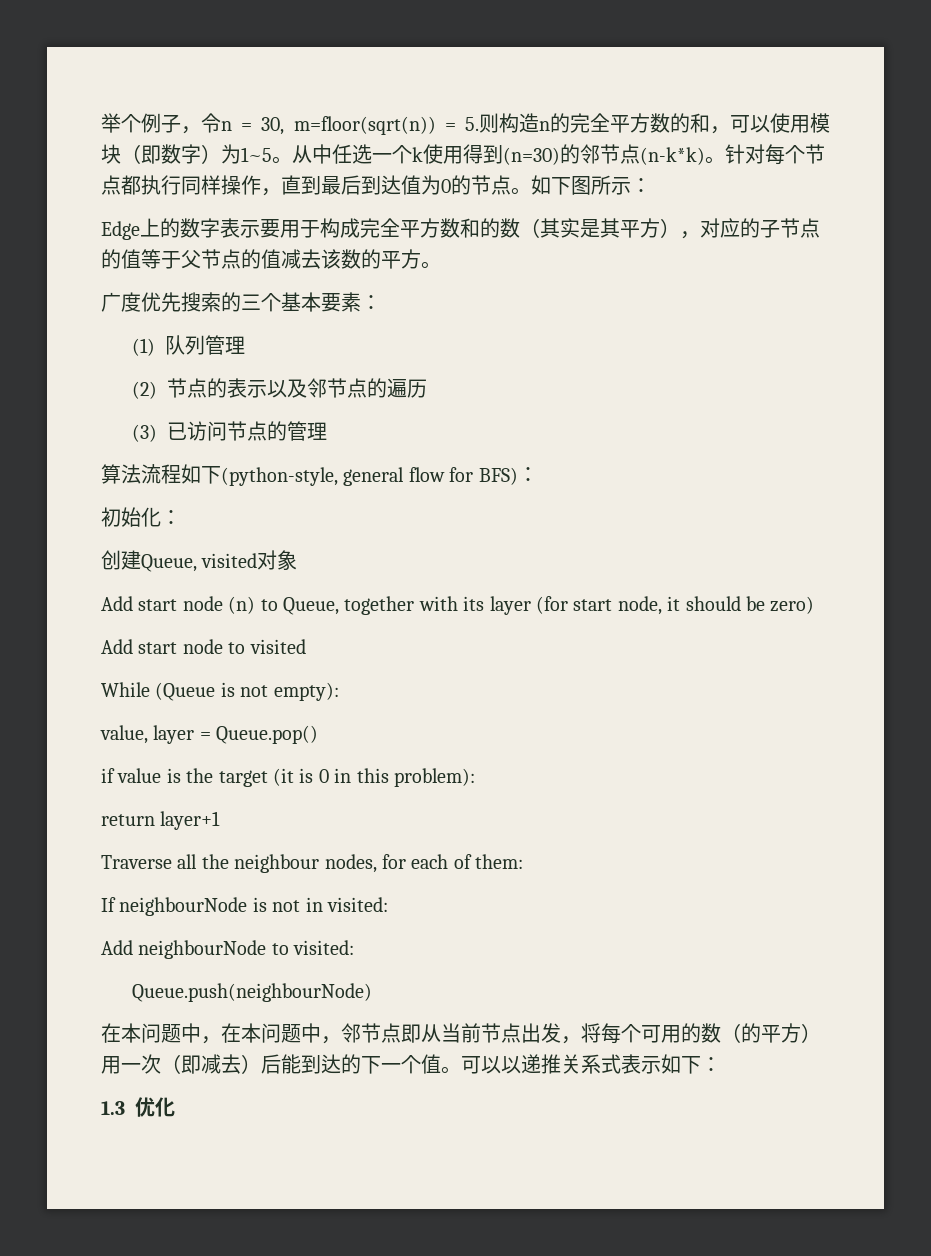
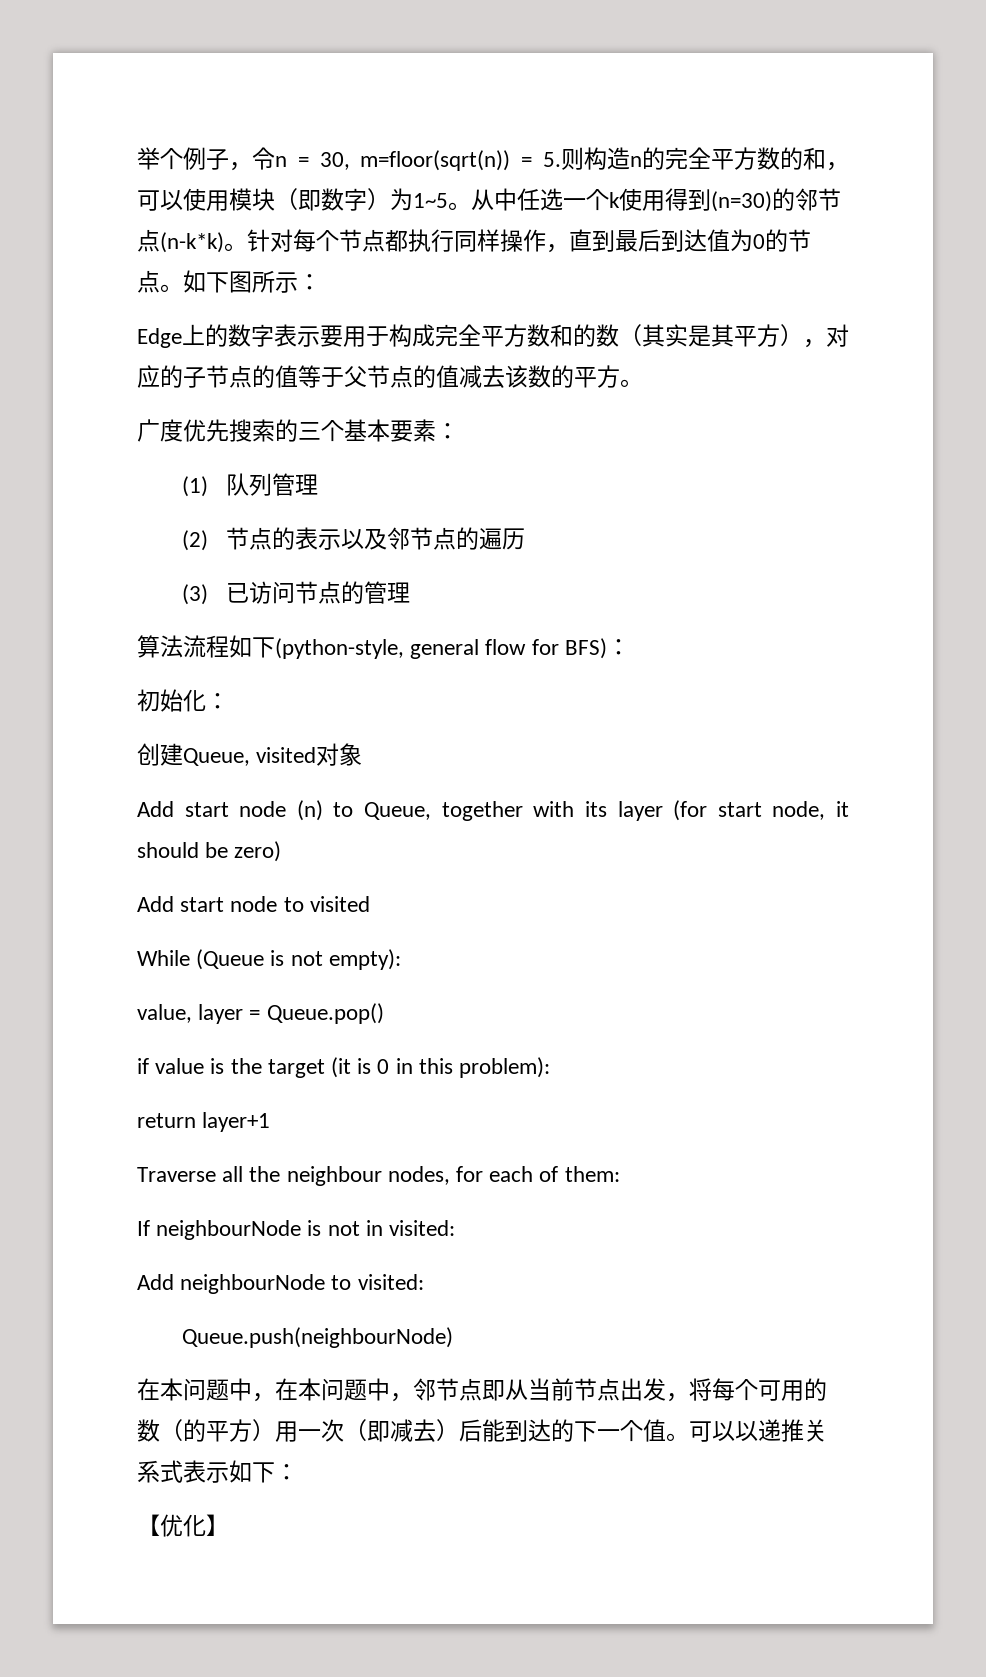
[101,1097,175,1117] 1.3优化 -> [137,1514,229,1537] 【优化】

